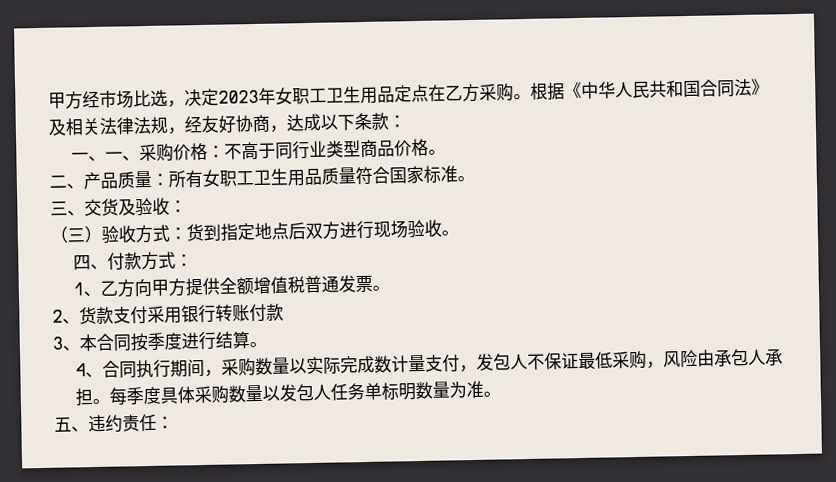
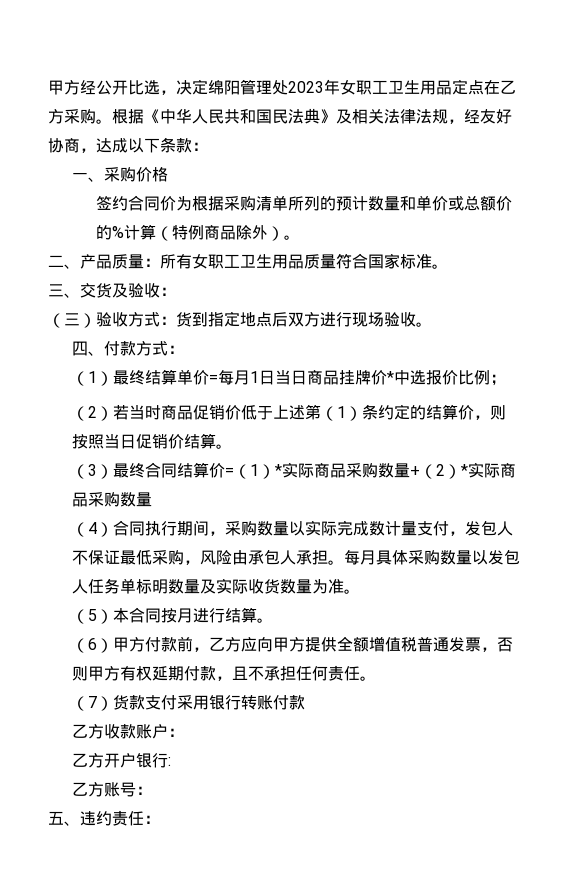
[99,90,134,109] 市场 -> [96,80,128,95] 公开
(219, 97) none -> [208,79,288,95] 绵阳管理处
[700,78,752,98] 合同法 -> [272,108,320,124] 民法典
[104,151,140,161] 一、 -> (104, 179) none
[206,138,429,161] ：不高于同行业类型商品价格 -> [95,195,512,211] [95,224,284,241] // 签约合同价为根据采购清单所列的预计数量和单价或总额价的%计算（特例商品除外）
[72,274,390,298] [52,303,284,325] [52,331,267,352] [74,363,103,378] 1、乙方向甲方提供全额增值税普通发票。 // 2、货款支付采用银行转账付款 // 3、本合同按季度进行结算。 // 4、 -> [71,369,506,386] [71,404,506,421] [71,433,232,449] [71,462,516,479] [71,492,152,507] [71,522,113,537] （1）最终结算单价=每月1日当日商品挂牌价*中选报价比例； // （2）若当时商品促销价低于上述第（1）条约定的结算价，则按照当日促销价结算。 // （3）最终合同结算价=（1）*实际商品采购数量+（2）*实际商品采购数量 // （4）
[125,386,161,405] 季度 -> [359,550,376,565] 月
[448,380,501,399] 为准。 -> [199,578,360,594] [71,607,273,624] [71,636,513,653] [71,665,376,681] [71,695,305,711] [71,724,184,739] [71,753,171,768] [71,782,152,797] 及实际收货数量为准。 // （5）本合同按月进行结算。 // （6）甲方付款前，乙方应向甲方提供全额增值税普通发票，否则甲方有权延期付款，且不承担任何责任。 // （7）货款支付采用银行转账付款 // 乙方收款账户： // 乙方开户银行: // 乙方账号：

